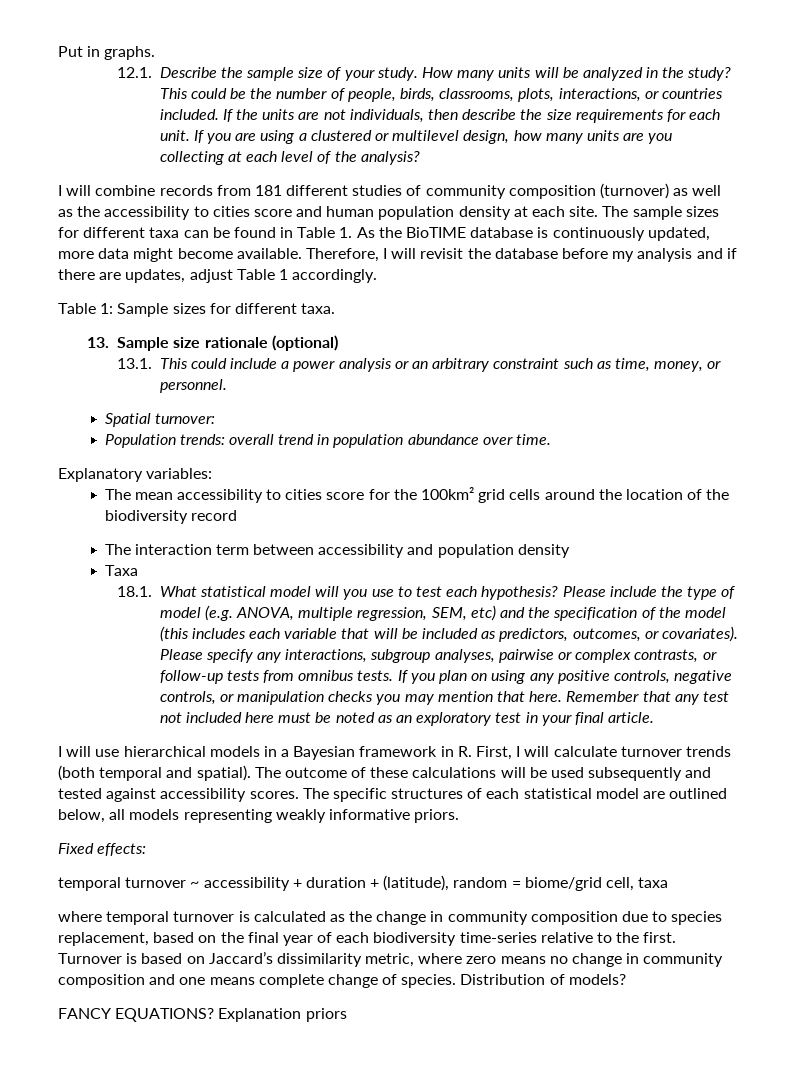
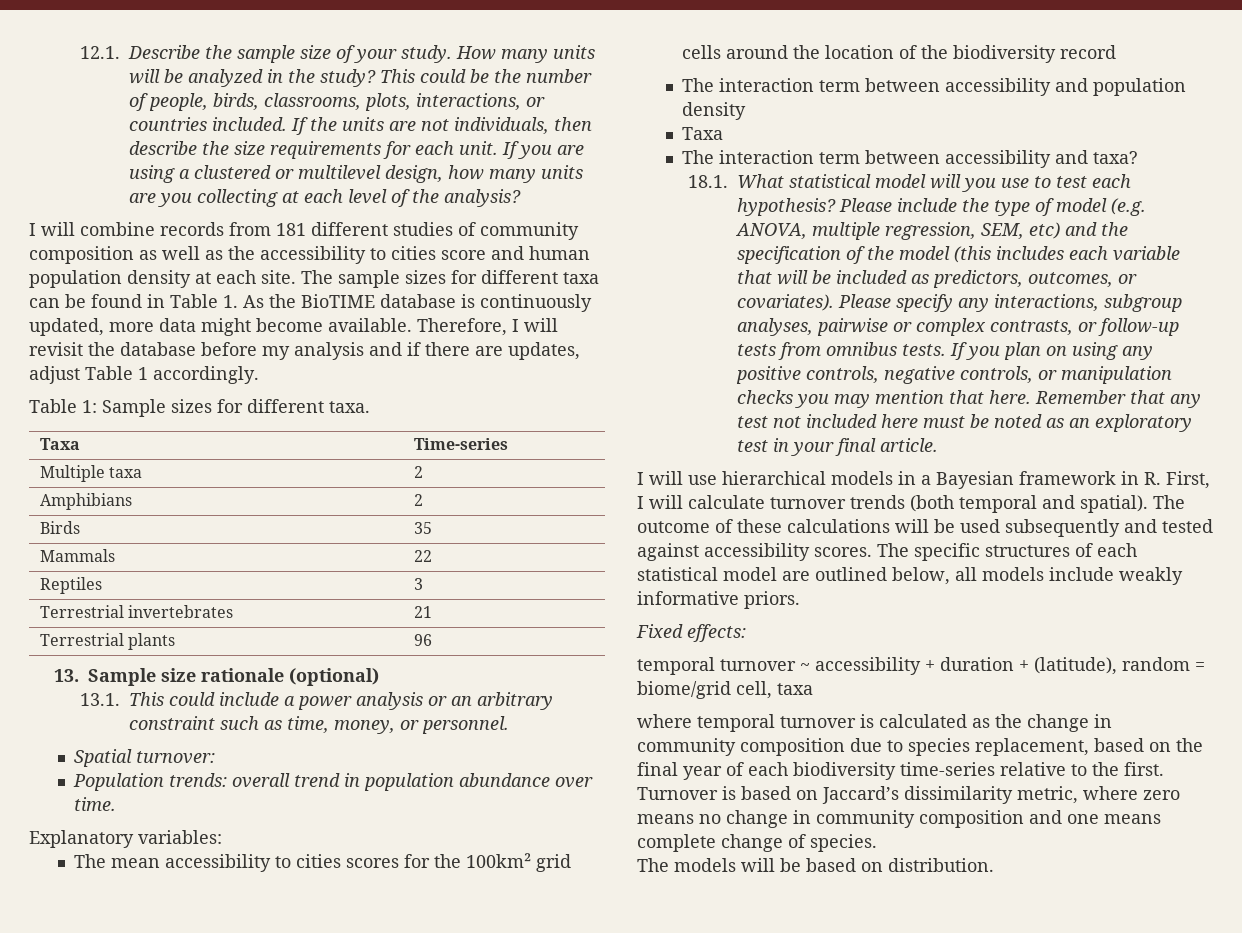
[58,46,156,60] Put in graphs. // -> (79, 52) none
[600,183,670,199] (turnover) -> (134, 255) none
(336, 308) none -> [39,438,80,450] [413,438,508,450] [39,465,143,482] [413,466,423,478] [39,493,132,510] [413,494,423,506] [39,521,80,534] [413,522,432,534] [39,549,115,562] [413,550,432,562] [39,577,102,594] [413,578,423,590] [39,605,234,618] [413,606,432,618] [39,633,176,650] [413,634,432,646] // Taxa | Time-series // Multiple taxa | 2 // Amphibians | 2 // Birds | 35 // Mammals | 22 // Reptiles | 3 // Terrestrial invertebrates | 21 // Terrestrial plants | 96
[326,492,365,500] score -> [346,858,400,868] scores
(138, 570) none -> [682,150,1139,168] // The interaction term between accessibility and taxa?
[183,809,272,823] representing -> [1049,567,1114,581] include
[460,974,626,985] [58,1008,347,1022] Distribution of models? // FANCY EQUATIONS? Explanation priors -> [637,858,994,872] // The models will be based on distribution.

